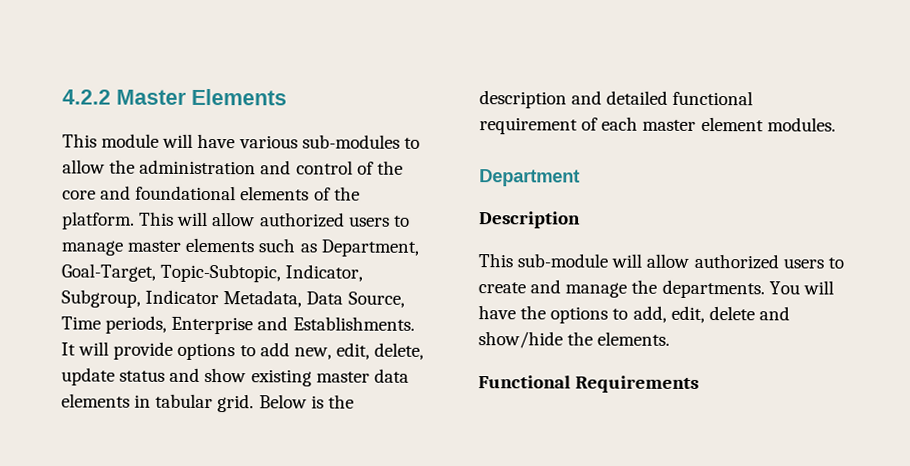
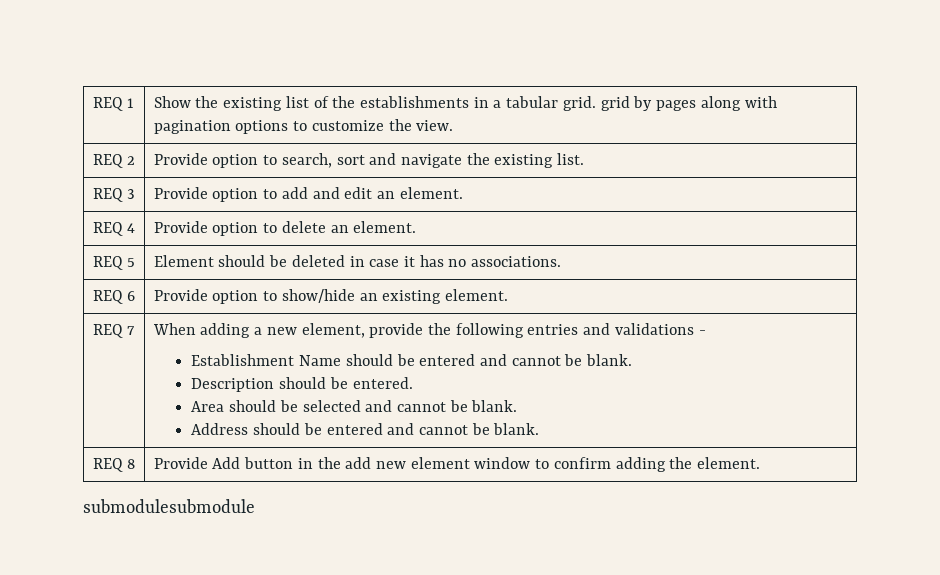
[62,88,287,106] [62,133,420,149] [62,159,403,175] [62,185,360,201] [62,211,410,230] [61,237,419,257] [61,263,364,283] [61,289,405,308] [61,315,415,335] [61,341,425,361] [61,367,409,387] [61,393,354,413] [479,90,754,109] [479,116,836,135] [479,169,580,187] [479,211,581,229] [478,253,844,270] [478,279,834,299] [478,305,790,324] [478,331,671,349] [478,375,700,393] 4.2.2 Master Elements // This module will have various sub-modules to allow the administration and control of the core and foundational elements of the platform. This will allow authorized users to manage master elements such as Department, Goal-Target, Topic-Subtopic, Indicator, Subgroup, Indicator Metadata, Data Source, Time periods, Enterprise and Establishments. It will provide options to add new, edit, delete, update status and show existing master data elements in tabular grid. Below is the description and detailed functional requirement of each master element modules. // Department // Description // This sub-module will allow authorized users to create and manage the departments. You will have the options to add, edit, delete and show/hide the elements. // Functional Requirements -> [92,97,135,111] [153,96,777,111] [153,119,454,134] [92,154,136,168] [153,153,585,168] [92,188,136,202] [153,187,463,202] [92,222,136,236] [153,221,417,236] [92,256,136,270] [153,255,562,267] [92,290,136,304] [153,289,508,304] [92,324,136,338] [152,323,706,338] [191,354,633,366] [191,377,413,392] [191,400,518,412] [191,423,540,435] [92,458,136,472] [153,457,761,472] [83,499,255,513] REQ 1 | Show the existing list of the establishments in a tabular grid. grid by pages along with pagination options to customize the view. // REQ 2 | Provide option to search, sort and navigate the existing list. // REQ 3 | Provide option to add and edit an element. // REQ 4 | Provide option to delete an element. // REQ 5 | Element should be deleted in case it has no associations. // REQ 6 | Provide option to show/hide an existing element. // REQ 7 | When adding a new element, provide the following entries and validations - // Establishment Name should be entered and cannot be blank. // Description should be entered. // Area should be selected and cannot be blank. // Address should be entered and cannot be blank. // REQ 8 | Provide Add button in the add new element window to confirm adding the element. // submodulesubmodule

